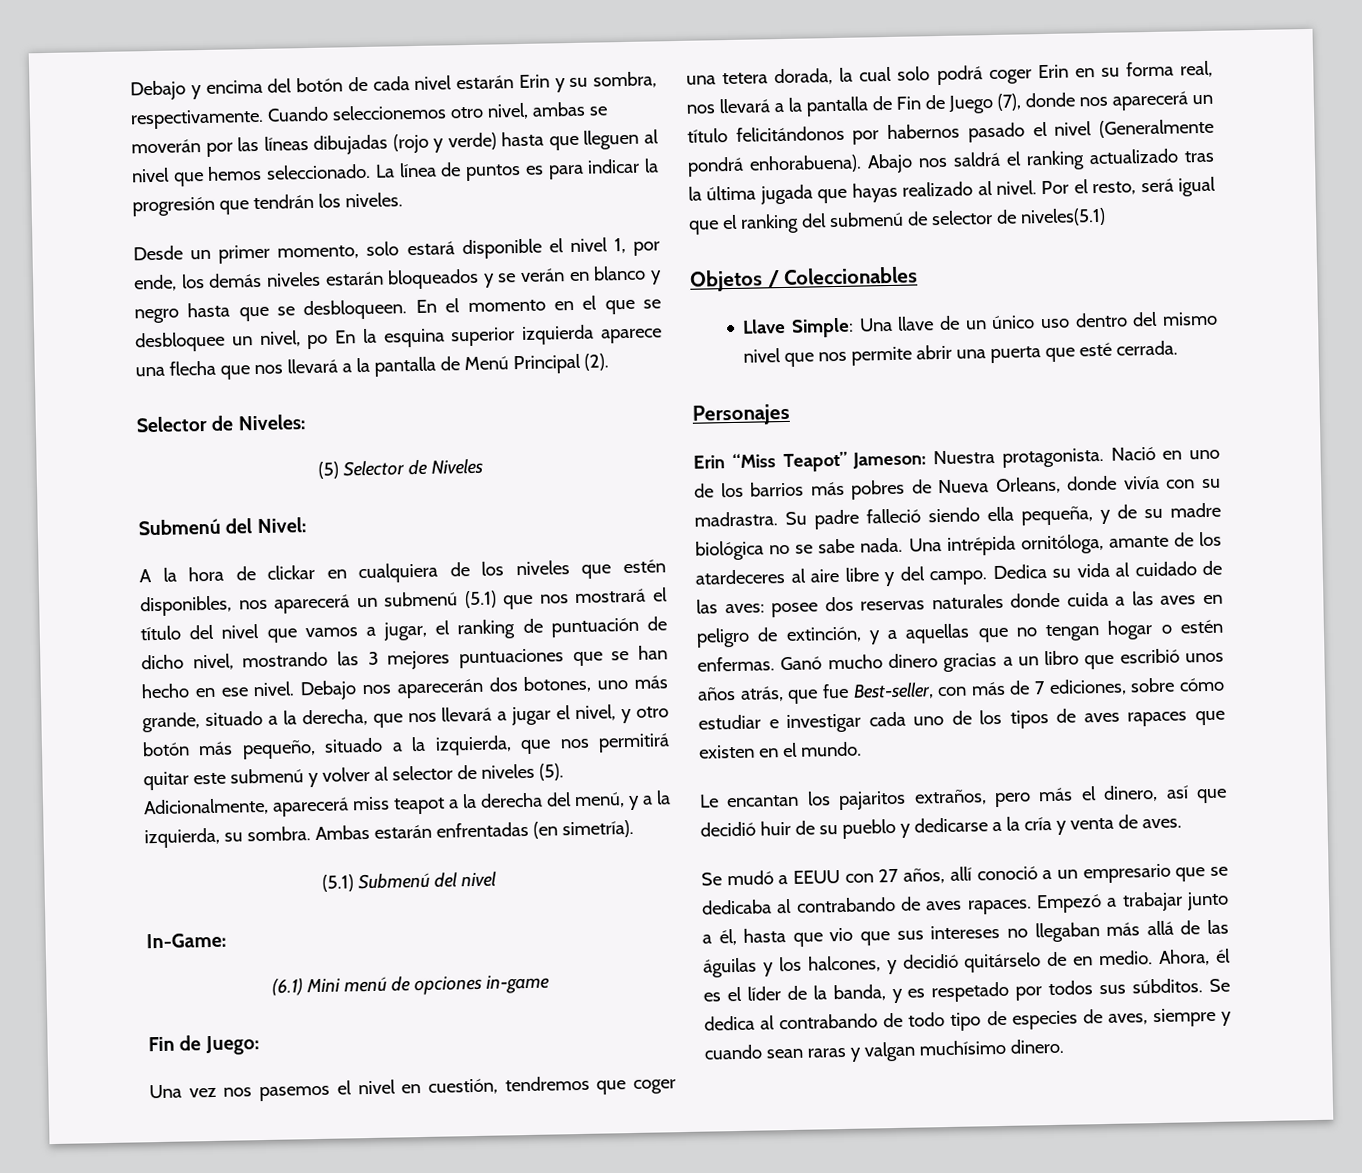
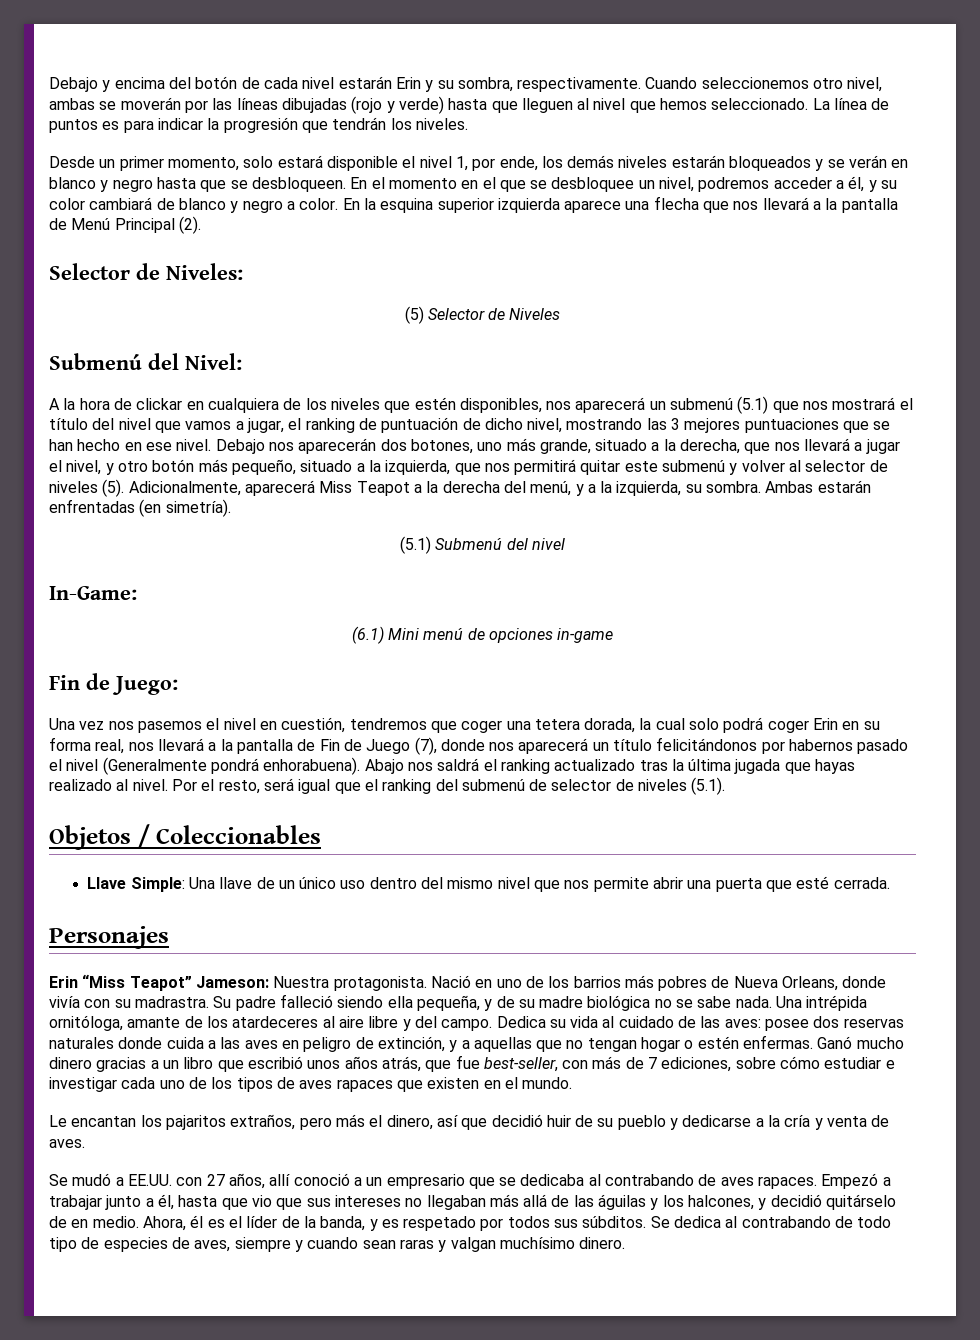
[307,334,329,350] po -> [698,176,898,192] [49,197,339,213] podremos acceder a él, y su color cambiará de blanco y negro a color.
[352,796,445,815] miss teapot -> [319,481,410,496] Miss Teapot
[1019,207,1106,227] niveles(5.1) -> [638,777,726,795] niveles (5.1).
[852,682,934,700] Best-seller, -> [483,1057,558,1072] best-seller,
[793,870,841,884] EEUU -> [127,1174,172,1186] EE.UU.

